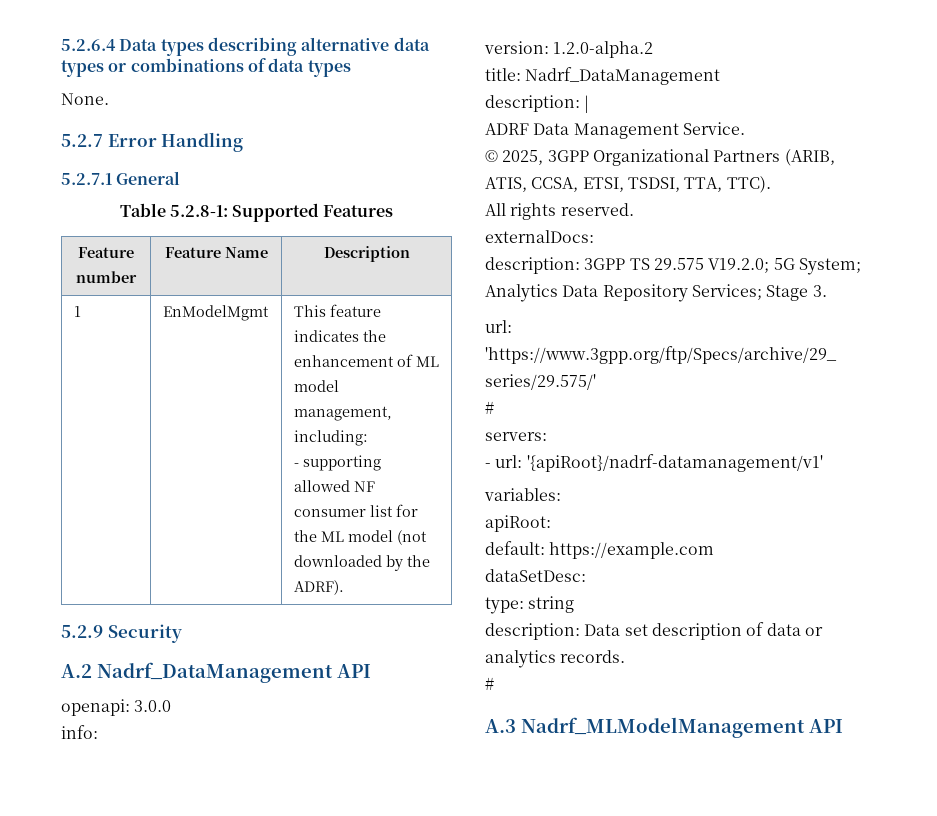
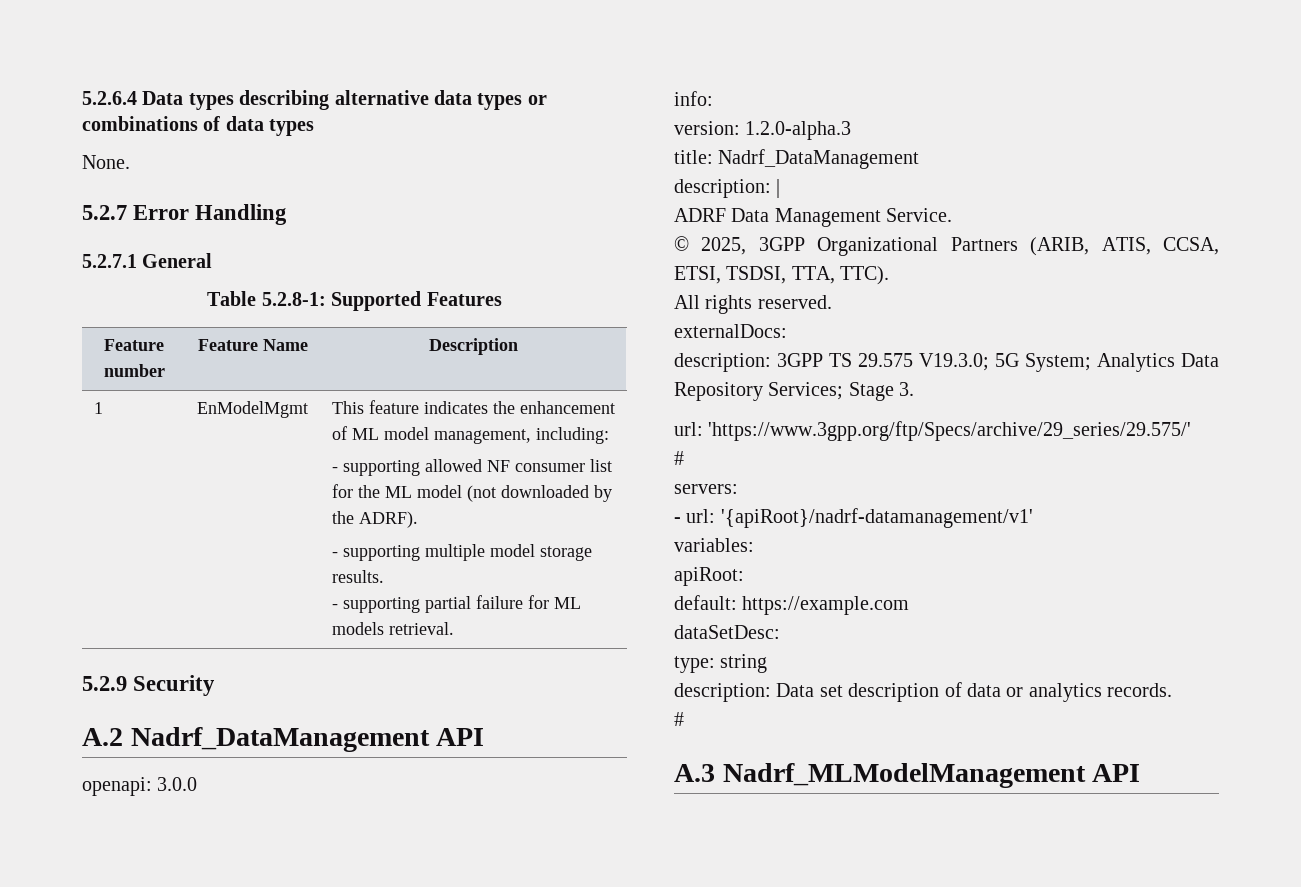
(344, 587) none -> [331,544,592,561] [331,570,384,583] [331,595,581,613] [331,622,454,635] // - supporting multiple model storage results. // - supporting partial failure for ML models retrieval.
[553,41,654,58] 1.2.0-alpha.2 -> [745,121,852,140] 1.2.0-alpha.3
[708,258,770,273] V19.2.0; -> [919,353,989,371] V19.3.0;

